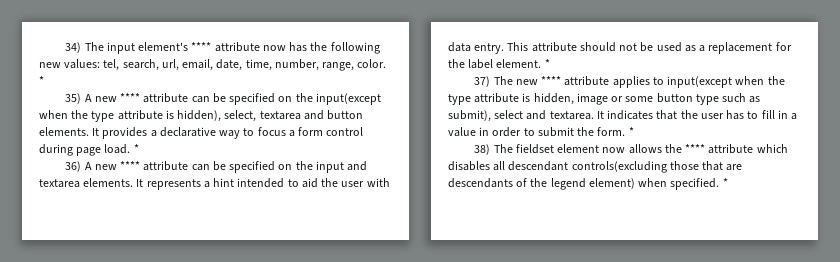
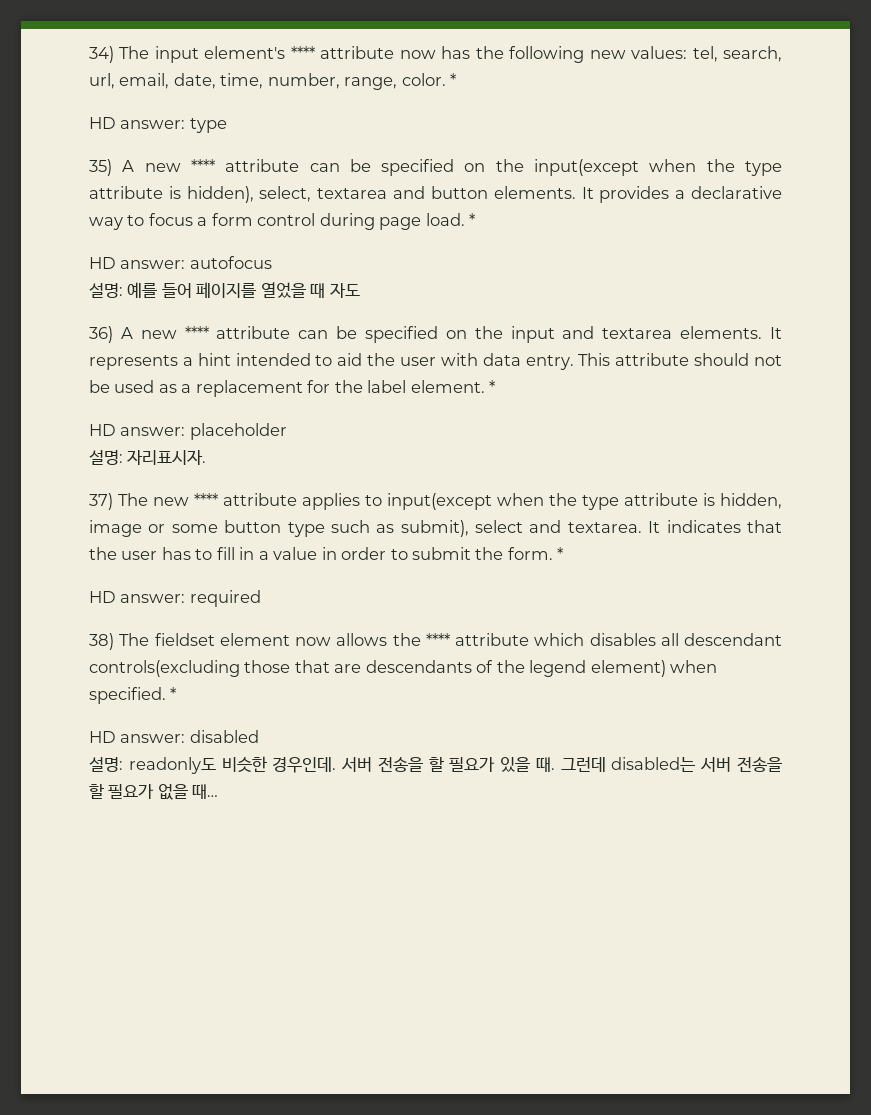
(44, 80) none -> [89,117,227,133] // HD answer: type
(139, 148) none -> [89,256,272,269] [89,282,360,298] // HD answer: autofocus // 설명: 예를 들어 페이지를 열었을 때 자도
(550, 63) none -> [89,423,287,440] [89,450,207,465] // HD answer: placeholder // 설명: 자리표시자.
(634, 131) none -> [89,590,261,607] // HD answer: required
(728, 182) none -> [89,730,259,743] [89,756,782,774] [89,783,219,800] // HD answer: disabled // 설명: readonly도 비슷한 경우인데. 서버 전송을 할 필요가 있을 때. 그런데 disabled는 서버 전송을 할 필요가 없을 때…

